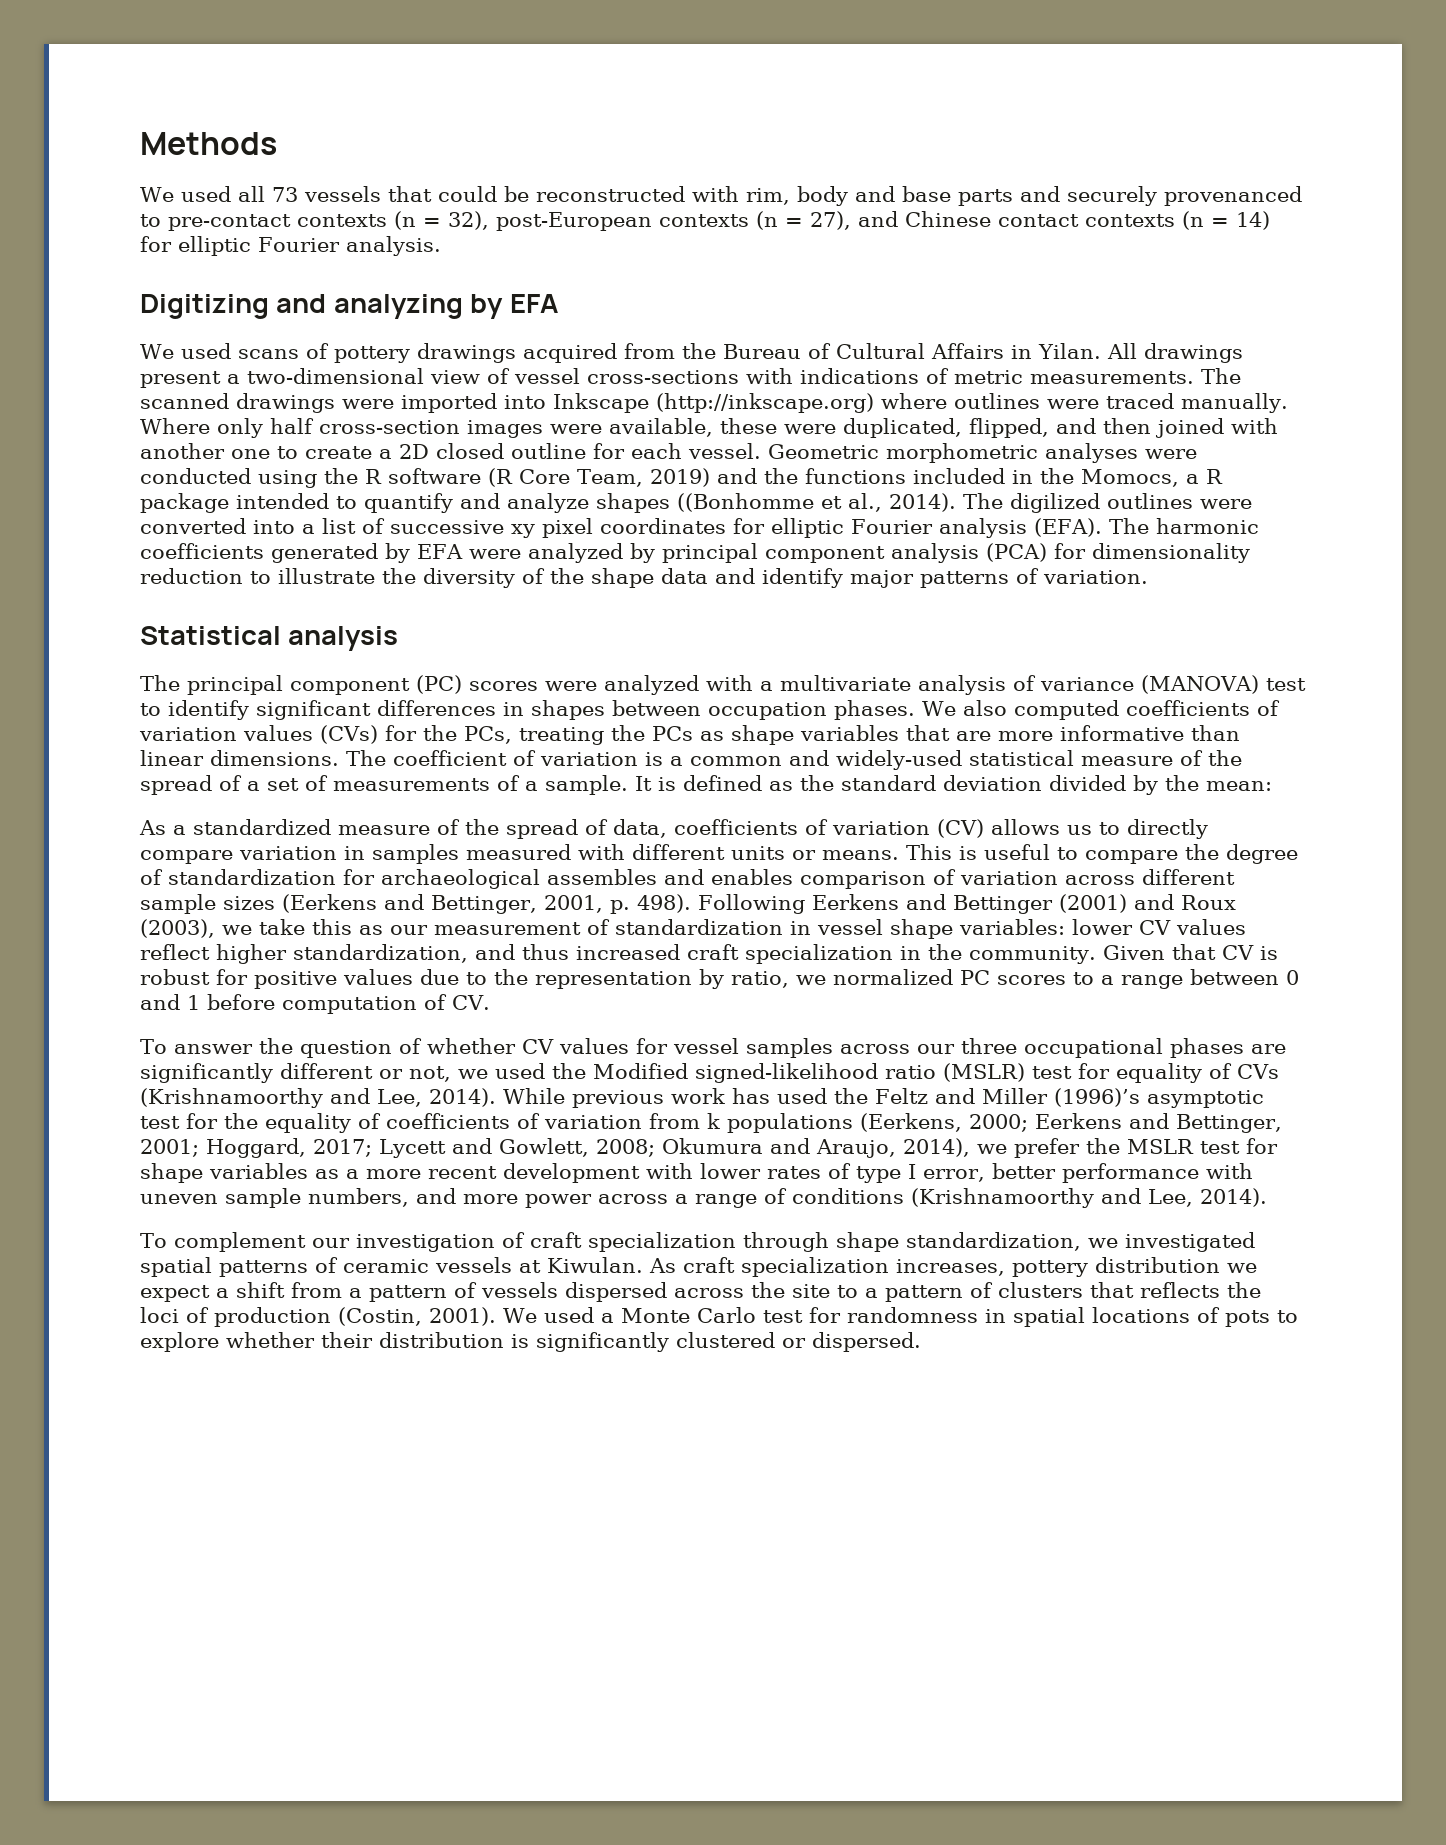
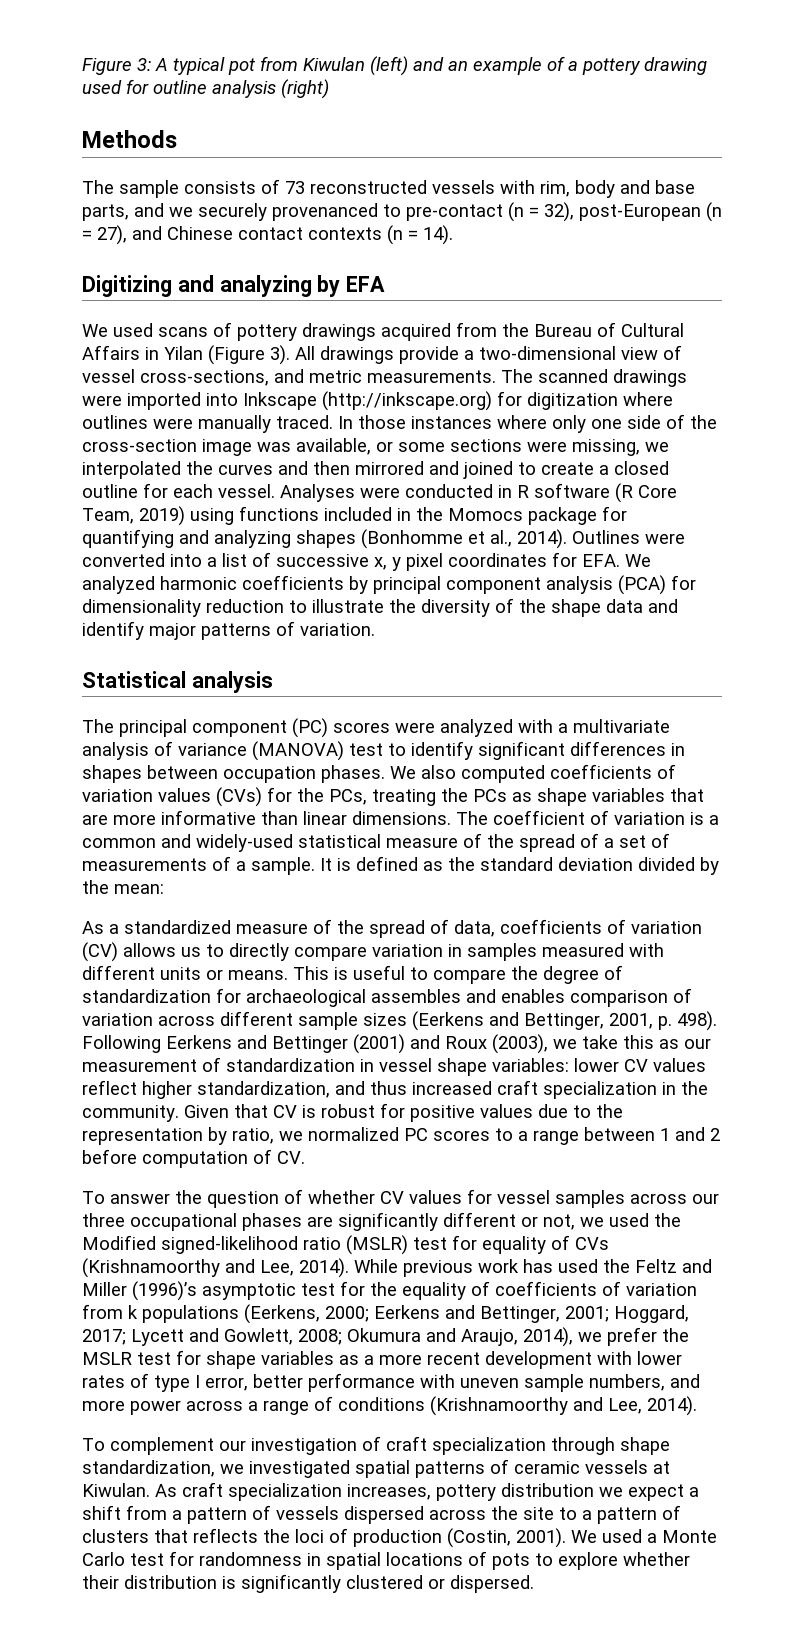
[140,132,277,155] [140,186,685,202] Methods // We used all 73 vessels that could be reconstructed -> [82,56,707,76] [82,79,329,99] [82,130,177,148] [82,179,495,198] Figure 3: A typical pot from Kiwulan (left) and an example of a pottery drawing used for outline analysis (right) // Methods // The sample consists of 73 reconstructed vessels
[957,186,1060,206] parts and -> [82,203,193,221] parts, and we
[297,214,387,227] contexts -> (503, 212) none
[659,214,749,227] contexts -> (701, 212) none
[1236,211,1270,230] [140,236,441,256] 14) for elliptic Fourier analysis. -> [423,225,453,245] 14).
[1037,343,1101,359] Yilan. -> [164,345,290,365] Yilan (Figure 3).
[140,371,221,388] present -> [399,346,459,364] provide
[587,368,949,384] cross-sections with indications of -> [140,369,304,386] cross-sections, and
(874, 403) none -> [497,391,618,410] for digitization
[1106,393,1288,413] [140,418,1278,438] [140,443,270,459] traced manually. Where only half cross-section images were available, these were duplicated, flipped, and then joined with another one -> [198,414,717,433] [82,438,669,456] [82,461,513,479] manually traced. In those instances where only one side of the cross-section image was available, or some sections were missing, we interpolated the curves and then mirrored and joined
[399,444,429,459] 2D -> (609, 470) none
[768,443,1197,463] [140,468,358,488] Geometric morphometric analyses were conducted using the -> [280,484,512,502] Analyses were conducted in
[716,468,798,484] and the -> [190,508,234,525] using
[1080,469,1223,487] [140,493,1193,513] Momocs, a R package intended to quantify and analyze shapes ((Bonhomme et al., 2014). The digilized outlines -> [448,506,627,525] [82,529,640,549] Momocs package for quantifying and analyzing shapes (Bonhomme et al., 2014). Outlines
[511,524,535,538] xy -> [374,557,401,571] x, y
[771,518,1259,538] [140,543,623,563] elliptic Fourier analysis (EFA). The harmonic coefficients generated by EFA were analyzed -> [582,554,651,567] [82,575,344,594] EFA. We analyzed harmonic coefficients
[1286,970,1299,985] [140,994,200,1010] 0 and 1 -> [660,1127,720,1141] 1 and 2

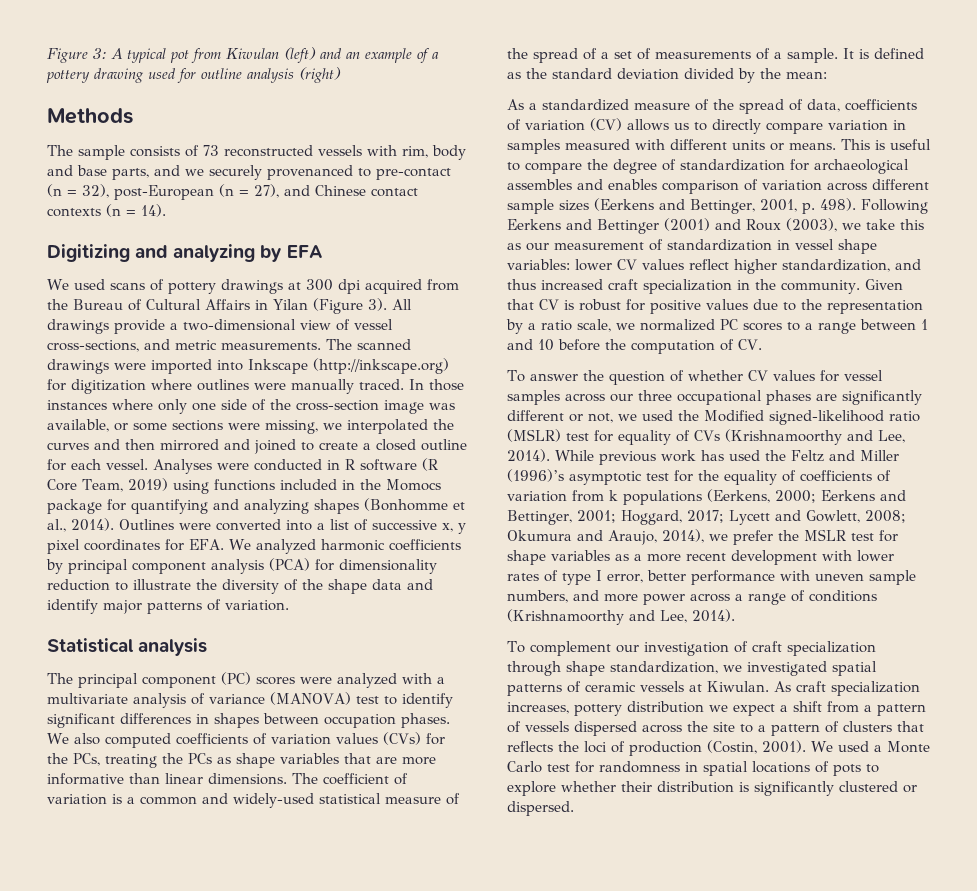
(376, 332) none -> [287,279,361,294] at 300 dpi
[232,1128,274,1144] ratio, -> [528,319,611,332] a ratio scale,
[710,1128,720,1141] [82,1149,137,1164] 2 before -> [538,339,626,351] 10 before the

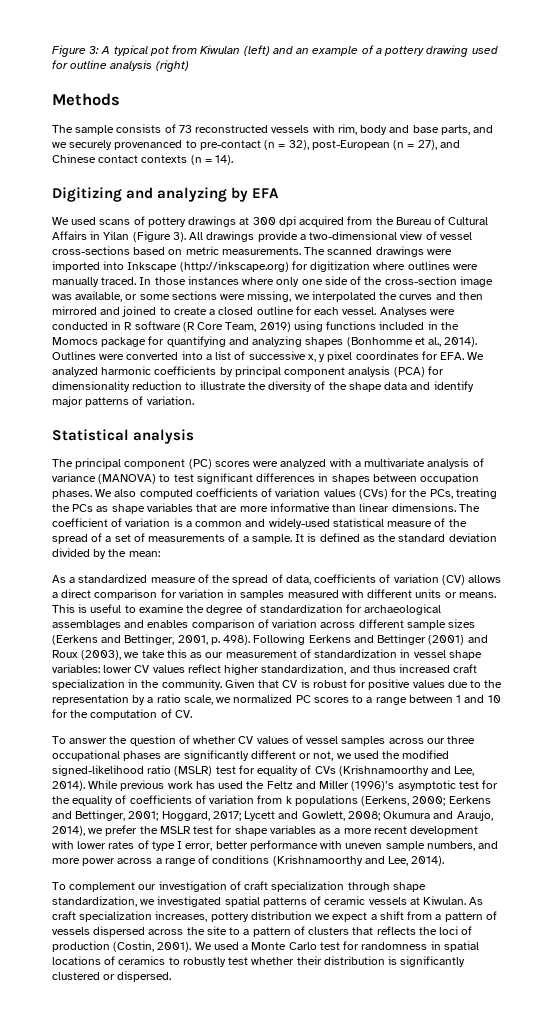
[47,339,170,352] cross-sections, and -> [52,246,183,255] cross-sections based on
[355,693,453,708] test to identify -> [159,474,194,482] to test
[674,119,823,134] us to directly compare -> [52,589,177,600] a direct comparison for
[525,162,582,174] compare -> [138,604,184,613] examine
[507,179,572,190] assembles -> [52,620,121,630] assemblages
[558,339,600,351] before -> [52,709,68,718] for
[819,370,839,382] for -> [291,735,303,744] of
[704,410,764,422] Modified -> [402,750,450,759] modified
[833,764,879,776] [507,781,556,796] pots to explore -> [118,956,249,967] ceramics to robustly test

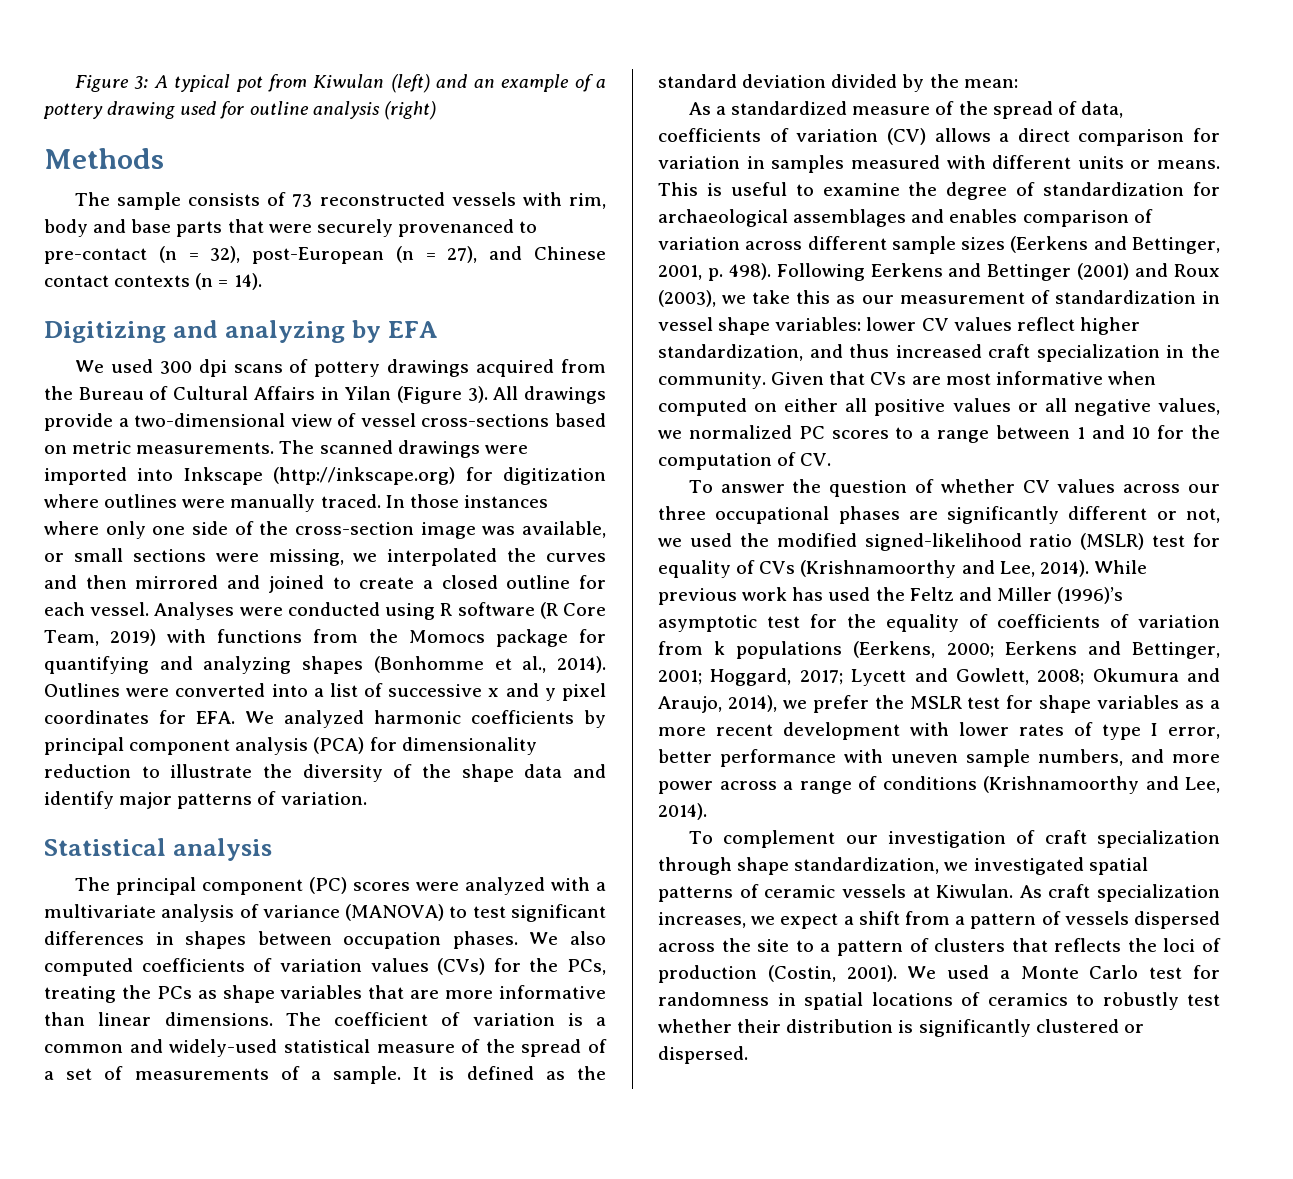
[440,125,494,135] [52,142,67,148] parts, and we -> [176,219,312,237] parts that were
(97, 221) none -> [159,359,227,377] 300 dpi
[239,216,296,227] at 300 dpi -> (470, 368) none
[139,294,170,300] some -> [73,548,123,562] small
[111,321,122,330] in -> [385,603,436,620] using
[293,321,438,332] using functions included in -> [166,629,358,643] with functions from
[307,354,316,362] x, -> [488,683,539,697] x and
[282,679,503,690] [52,694,213,705] CV is robust for positive values due to the representation by a ratio scale, -> [870,371,1156,385] [658,398,1221,416] CVs are most informative when computed on either all positive values or all negative values,
[291,735,386,746] of vessel samples -> (1116, 486) none
[210,911,312,922] pottery distribution -> (746, 920) none

